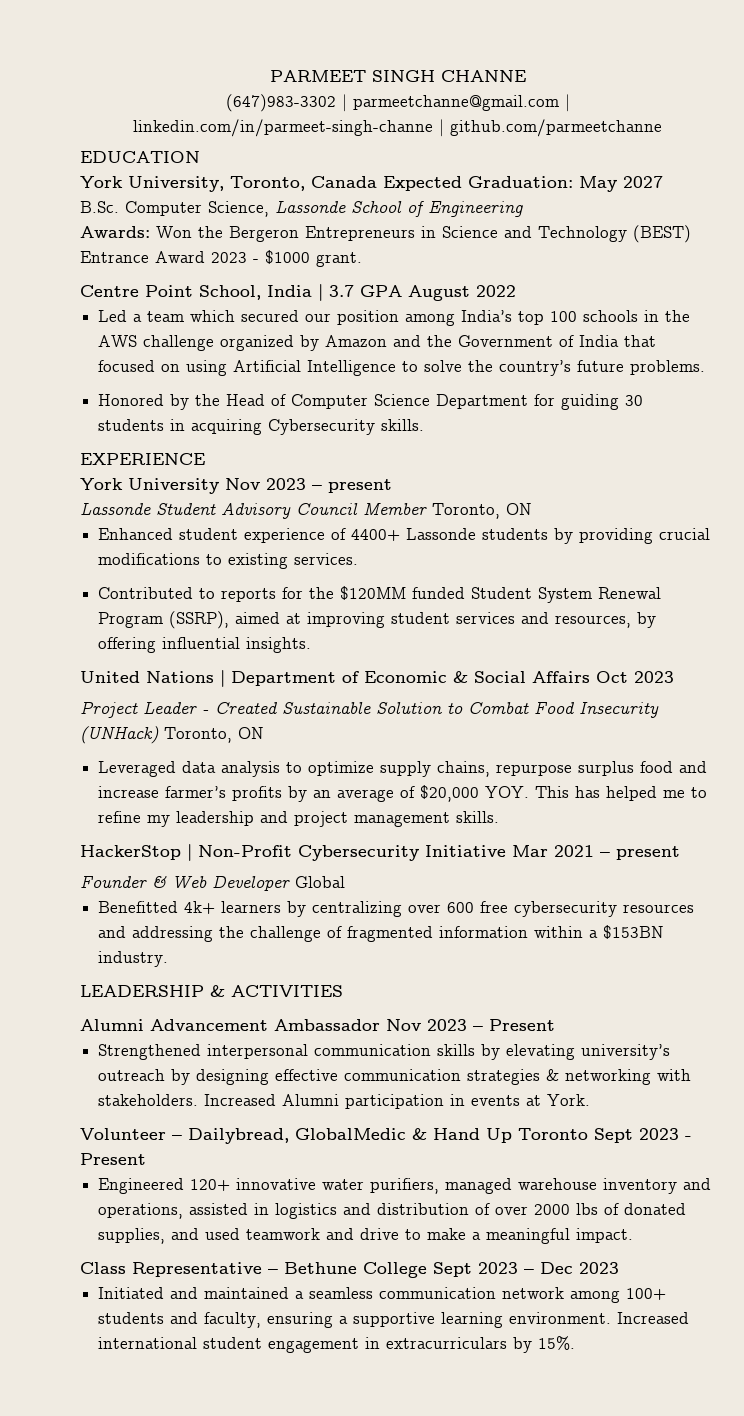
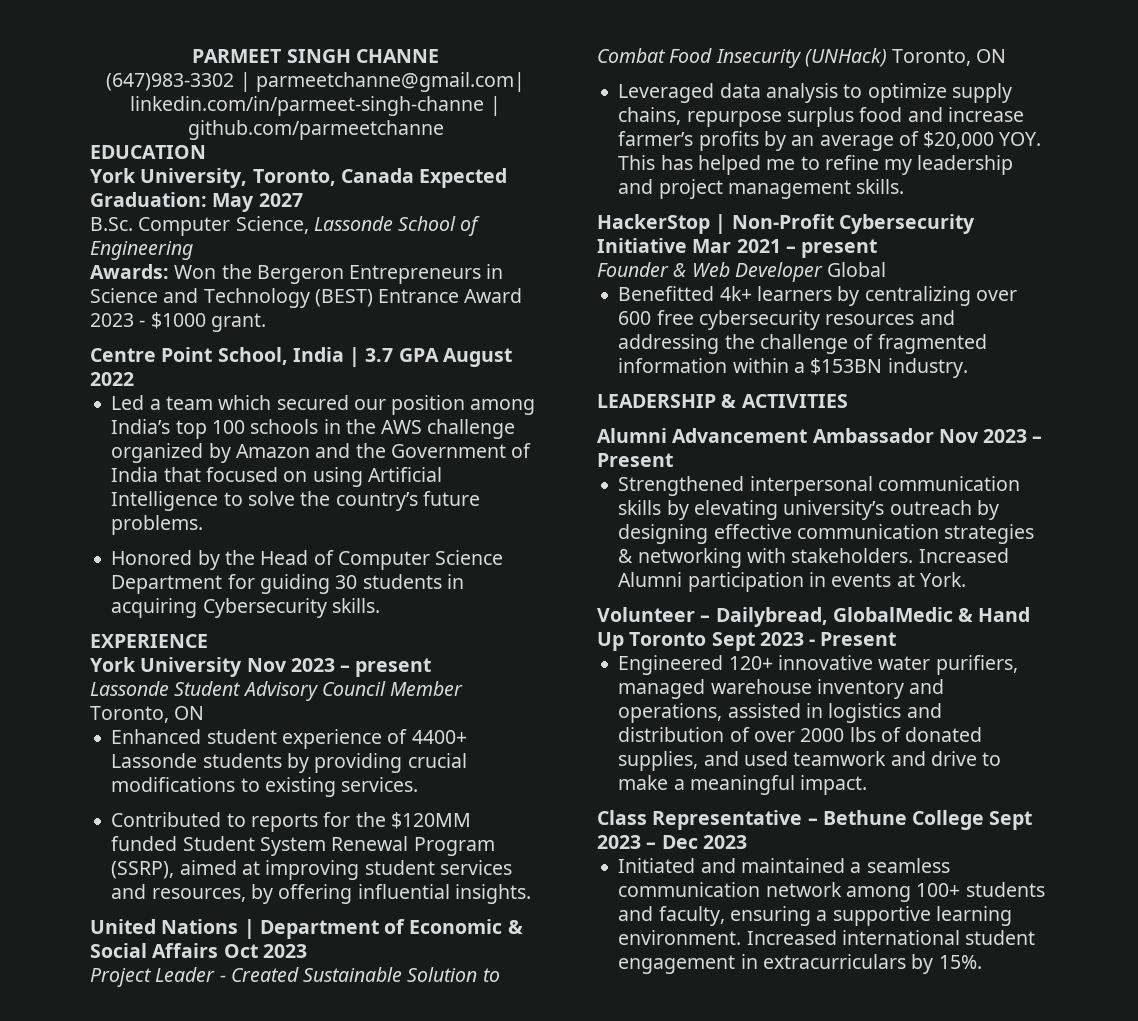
[352,94,570,112] parmeetchanne@gmail.com | -> [255,72,525,92] parmeetchanne@gmail.com|

